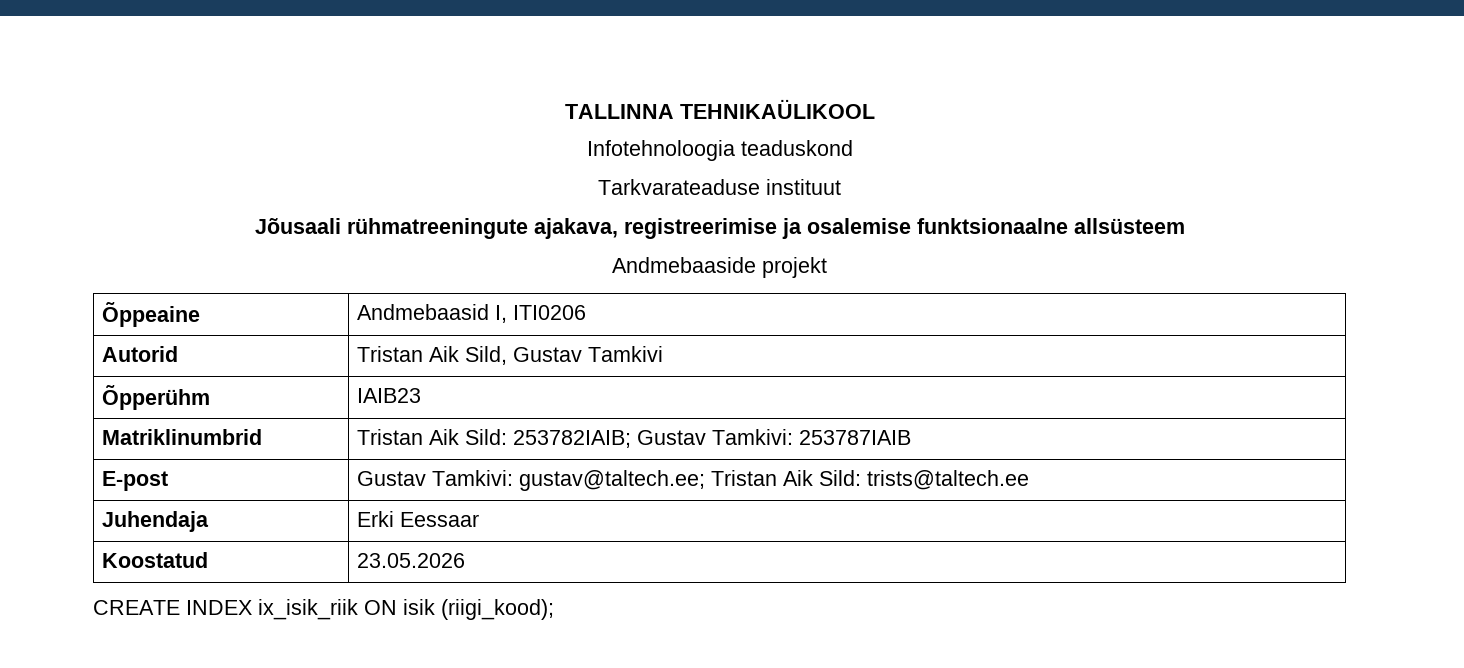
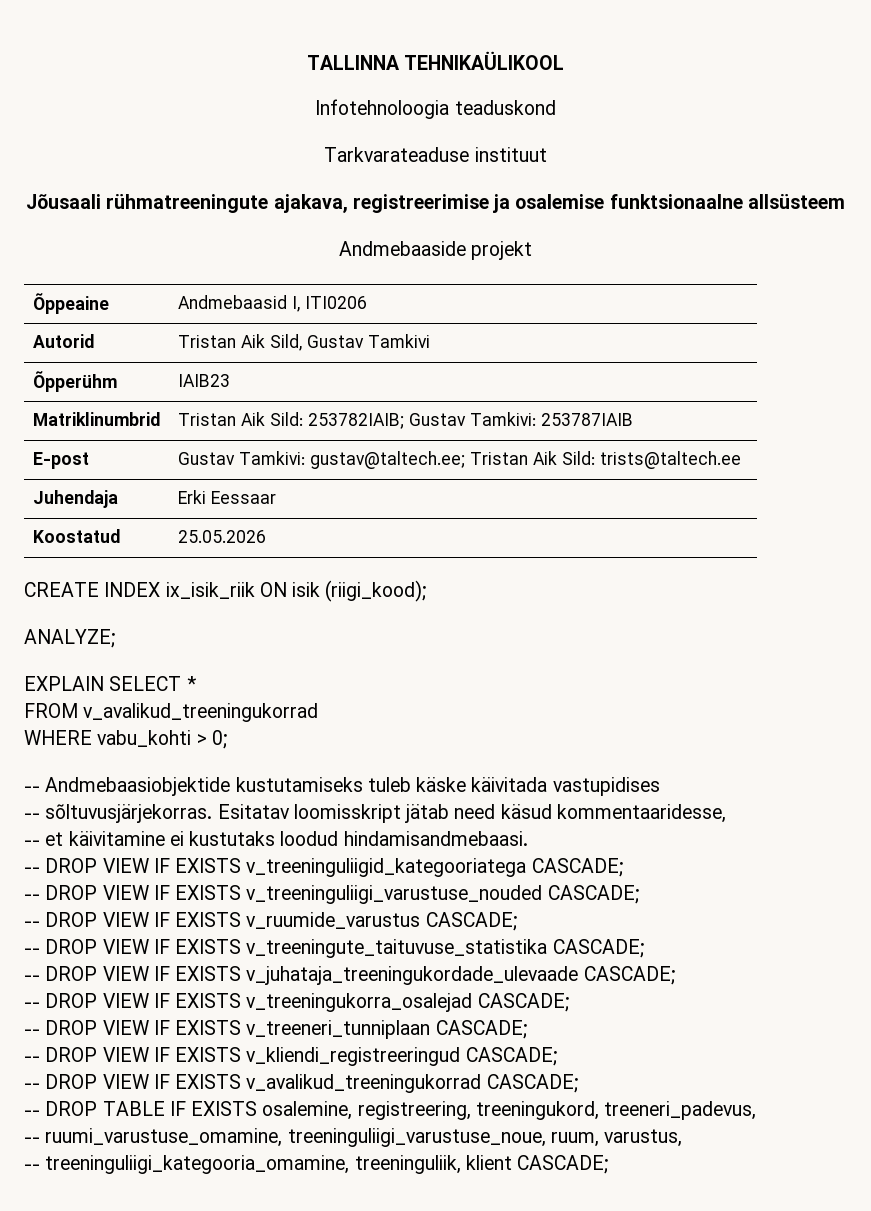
[357,553,466,568] 23.05.2026 -> [177,530,266,543] 25.05.2026
(554, 609) none -> [24,629,115,648] [24,676,196,691] [24,703,319,722] [24,730,227,749] [24,777,660,796] [24,804,726,823] [24,831,528,846] [24,858,623,877] [24,885,639,904] [24,912,517,931] [24,939,644,958] [24,966,675,985] [24,993,569,1012] [24,1020,527,1039] [24,1047,557,1066] [24,1074,578,1093] [24,1101,757,1120] [24,1128,683,1147] [24,1155,609,1174] // ANALYZE; // EXPLAIN SELECT * // FROM v_avalikud_treeningukorrad // WHERE vabu_kohti > 0; // -- Andmebaasiobjektide kustutamiseks tuleb käske käivitada vastupidises // -- sõltuvusjärjekorras. Esitatav loomisskript jätab need käsud kommentaaridesse, // -- et käivitamine ei kustutaks loodud hindamisandmebaasi. // -- DROP VIEW IF EXISTS v_treeninguliigid_kategooriatega CASCADE; // -- DROP VIEW IF EXISTS v_treeninguliigi_varustuse_nouded CASCADE; // -- DROP VIEW IF EXISTS v_ruumide_varustus CASCADE; // -- DROP VIEW IF EXISTS v_treeningute_taituvuse_statistika CASCADE; // -- DROP VIEW IF EXISTS v_juhataja_treeningukordade_ulevaade CASCADE; // -- DROP VIEW IF EXISTS v_treeningukorra_osalejad CASCADE; // -- DROP VIEW IF EXISTS v_treeneri_tunniplaan CASCADE; // -- DROP VIEW IF EXISTS v_kliendi_registreeringud CASCADE; // -- DROP VIEW IF EXISTS v_avalikud_treeningukorrad CASCADE; // -- DROP TABLE IF EXISTS osalemine, registreering, treeningukord, treeneri_padevus, // -- ruumi_varustuse_omamine, treeninguliigi_varustuse_noue, ruum, varustus, // -- treeninguliigi_kategooria_omamine, treeninguliik, klient CASCADE;

